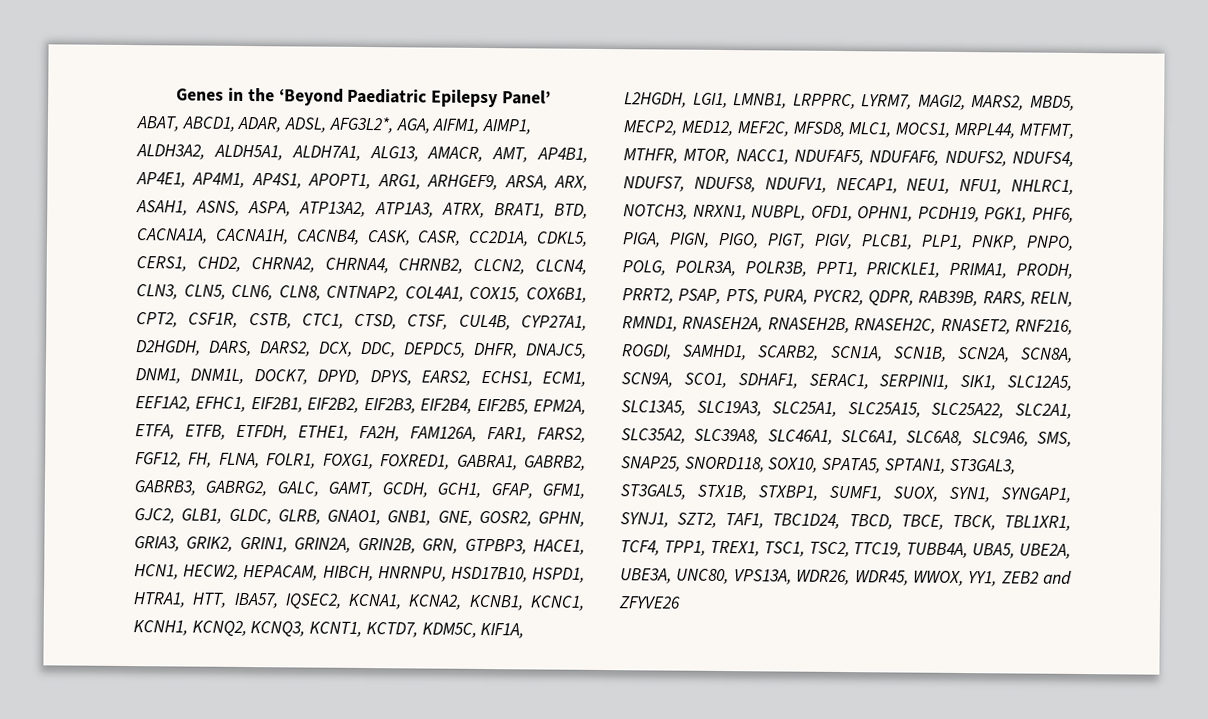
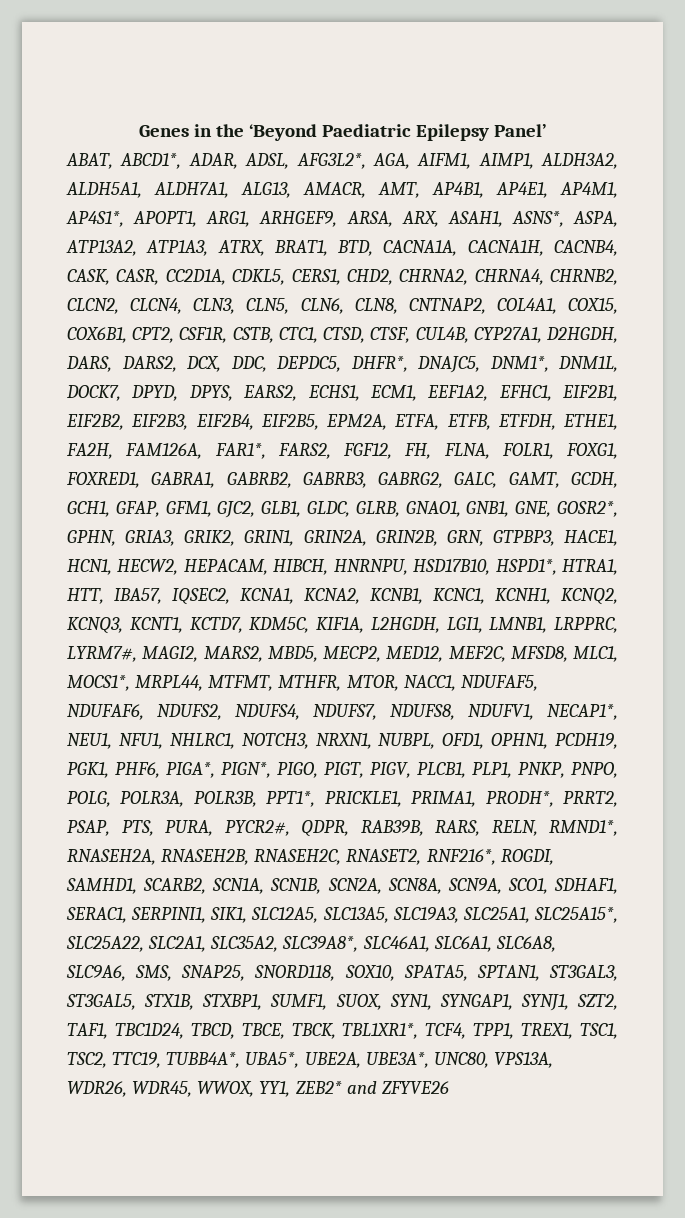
[181,116,236,132] ABCD1, -> [120,153,182,169] ABCD1*,
[251,173,302,189] AP4S1, -> [66,211,124,227] AP4S1*,
[196,200,241,216] ASNS, -> [511,211,564,227] ASNS*,
[474,342,587,359] [135,368,181,384] DHFR, DNAJC5, DNM1, -> [350,356,549,373] DHFR*, DNAJC5, DNM1*,
[487,427,527,443] FAR1, -> [214,443,266,459] FAR1*,
[478,510,532,527] GOSR2, -> [557,501,618,517] GOSR2*,
[532,567,586,583] HSPD1, -> [495,559,557,575] HSPD1*,
[861,94,913,110] LYRM7, -> [67,646,137,662] LYRM7#,
[895,122,951,138] MOCS1, -> [67,675,130,691] MOCS1*,
[835,177,898,194] NECAP1, -> [547,704,618,720] NECAP1*,
[622,232,710,248] PIGA, PIGN, -> [166,762,271,778] PIGA*, PIGN*,
[815,261,858,278] PPT1, -> [266,791,316,807] PPT1*,
[1016,263,1073,279] PRODH, -> [485,791,554,807] PRODH*,
[812,289,864,306] PYCR2, -> [224,820,290,836] PYCR2#,
[622,316,678,332] RMND1, -> [549,820,618,836] RMND1*,
[1015,319,1073,335] RNF216, -> [426,849,496,865] RNF216*,
[847,402,921,418] SLC25A15, -> [534,907,619,923] SLC25A15*,
[694,428,760,445] SLC39A8, -> [282,936,359,952] SLC39A8*,
[1004,515,1071,531] TBL1XR1, -> [342,1023,419,1039] TBL1XR1*,
[906,542,1071,559] [620,568,672,584] TUBB4A, UBA5, UBE2A, UBE3A, -> [166,1052,429,1068] TUBB4A*, UBA5*, UBE2A, UBE3A*,
[1000,571,1039,584] ZEB2 -> [295,1081,342,1094] ZEB2*

